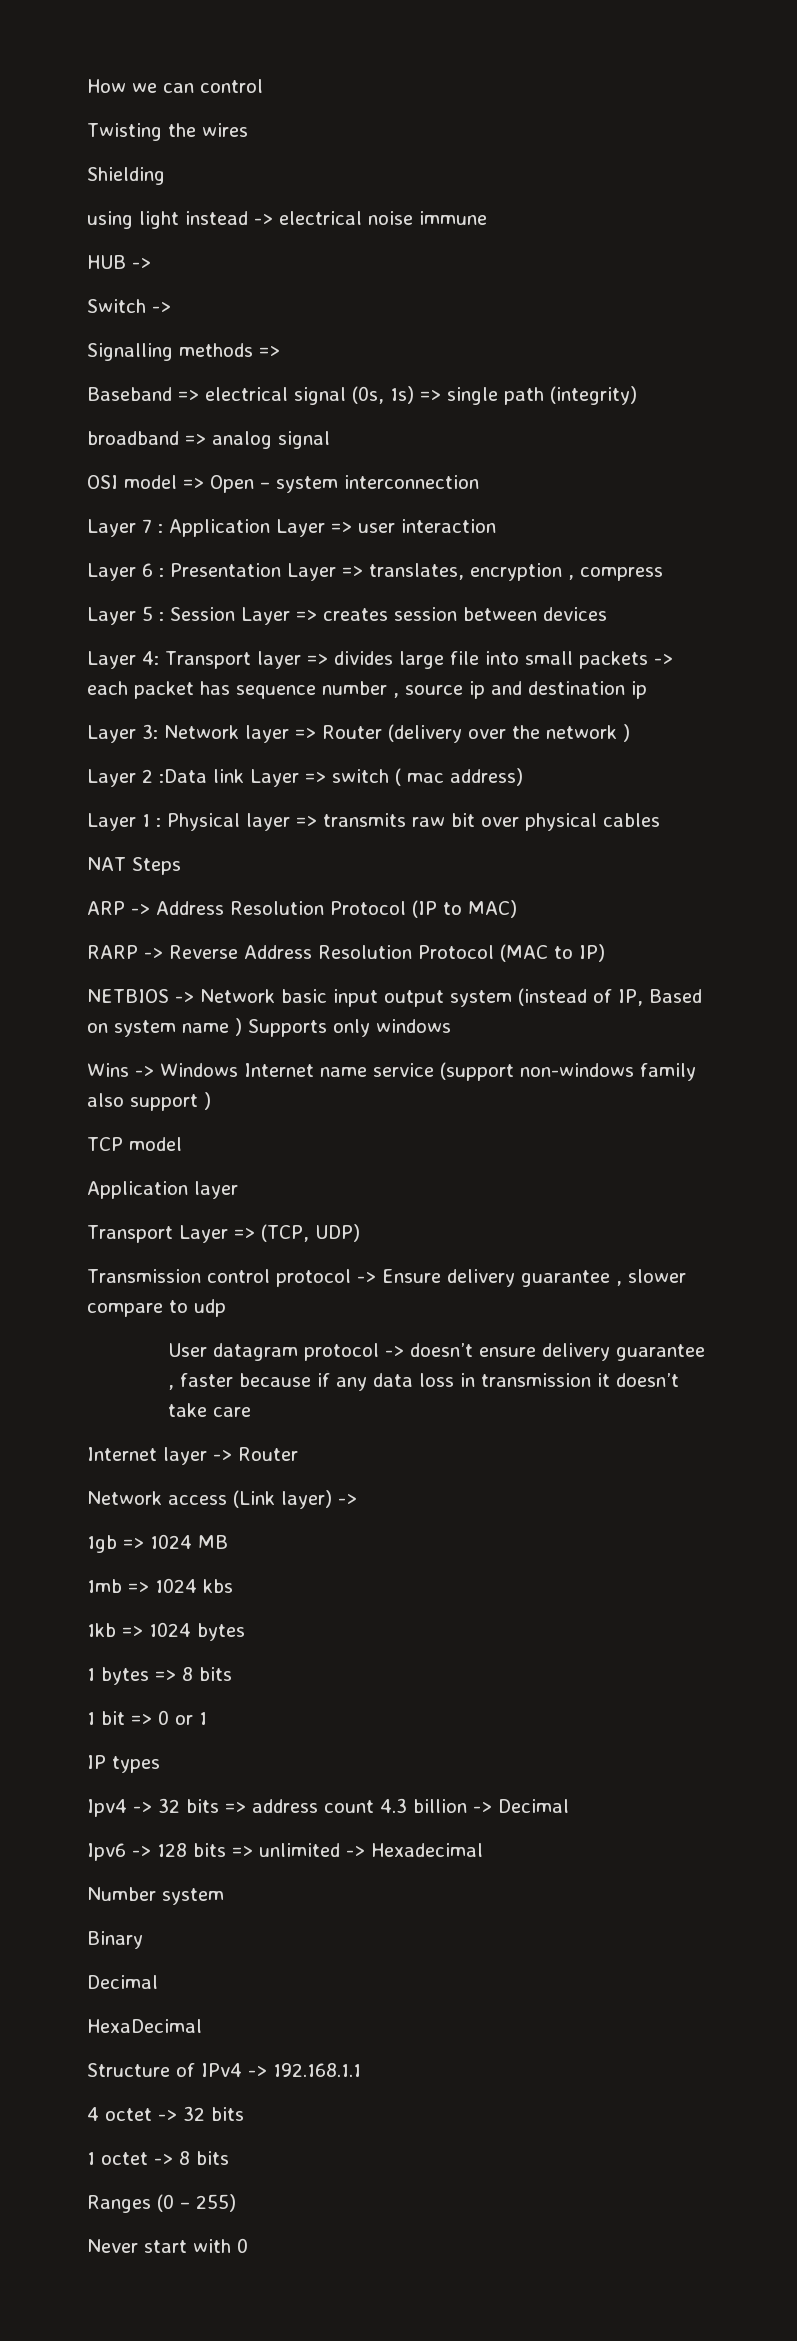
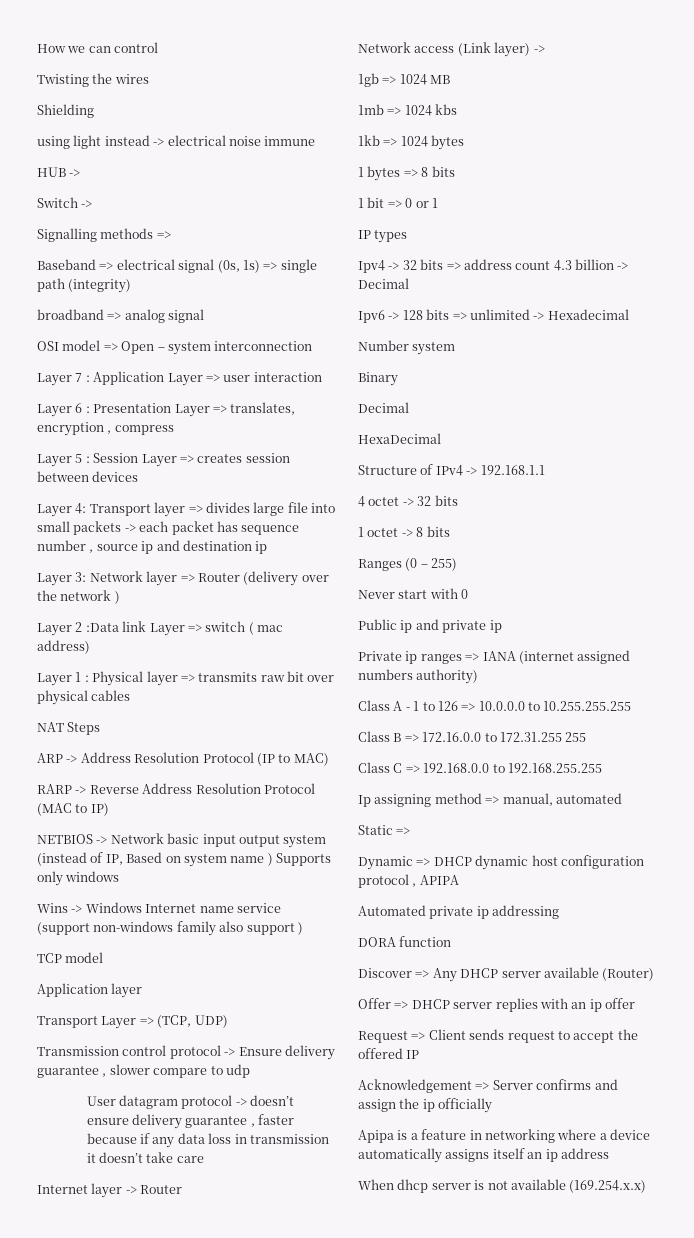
(248, 2245) none -> [358,619,502,633] [358,650,631,664] [358,669,479,684] [358,700,632,711] [358,731,587,742] [358,762,602,773] [358,793,622,807] [358,825,411,835] [358,855,644,870] [358,874,459,888] [358,905,560,919] [358,936,452,947] [358,967,655,982] [358,998,635,1012] [358,1029,638,1043] [358,1048,420,1059] [358,1079,618,1093] [358,1098,493,1113] [358,1129,650,1143] [358,1148,609,1163] [358,1179,647,1193] // Public ip and private ip // Private ip ranges => IANA (internet assigned numbers authority) // Class A - 1 to 126 => 10.0.0.0 to 10.255.255.255 // Class B => 172.16.0.0 to 172.31.255 255 // Class C => 192.168.0.0 to 192.168.255.255 // Ip assigning method => manual, automated // Static => // Dynamic => DHCP dynamic host configuration protocol , APIPA // Automated private ip addressing // DORA function // Discover => Any DHCP server available (Router) // Offer => DHCP server replies with an ip offer // Request => Client sends request to accept the offered IP // Acknowledgement => Server confirms and assign the ip officially // Apipa is a feature in networking where a device automatically assigns itself an ip address // When dhcp server is not available (169.254.x.x)

